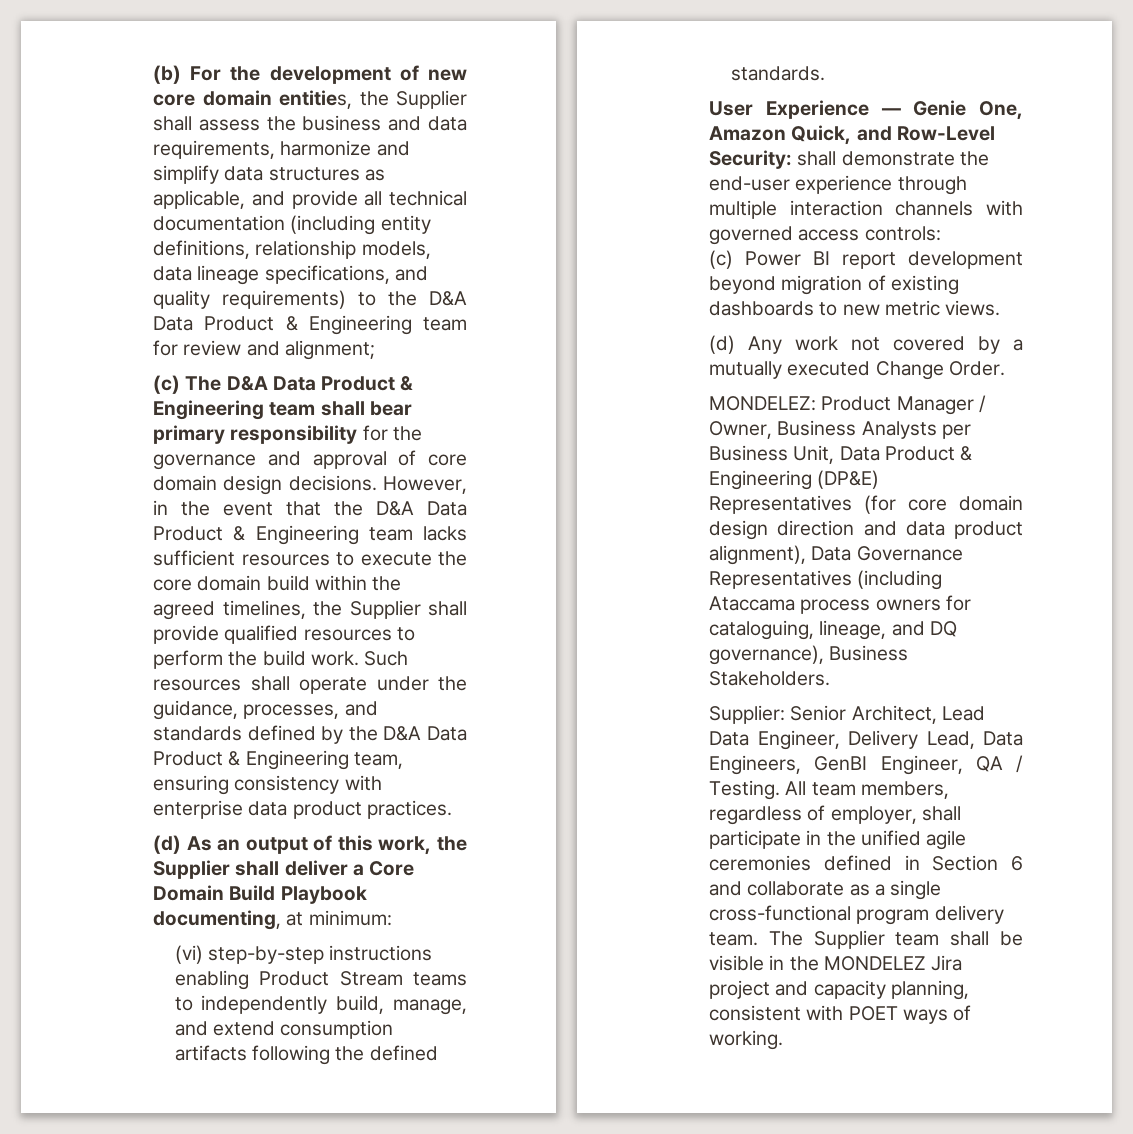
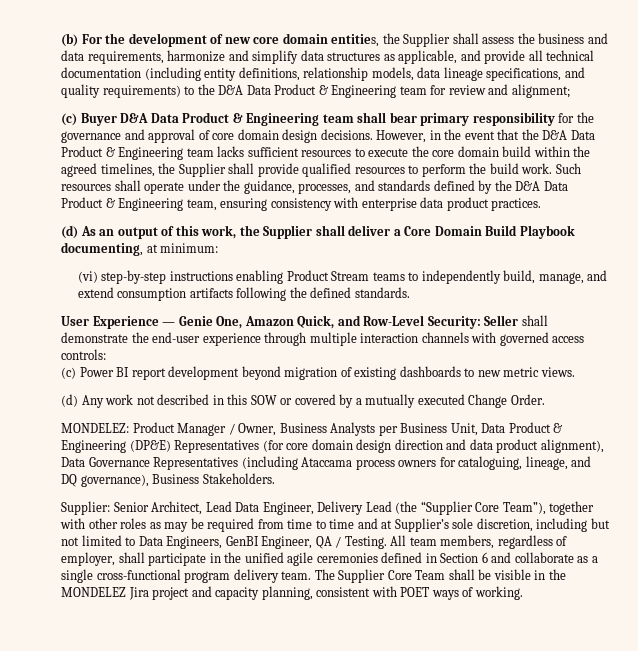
[185,376,222,391] The -> [80,113,117,126] Buyer
(793, 159) none -> [484,315,519,326] Seller
(881, 344) none -> [157,394,293,405] described in this SOW or
[926,731,975,749] Lead, -> [365,501,595,515] [60,518,610,532] [61,535,136,546] Lead (the “Supplier Core Team”), together with other roles as may be required from time to time and at Supplier’s sole discretion, including but not limited to
[895,932,940,946] team -> [387,570,446,580] Core Team

